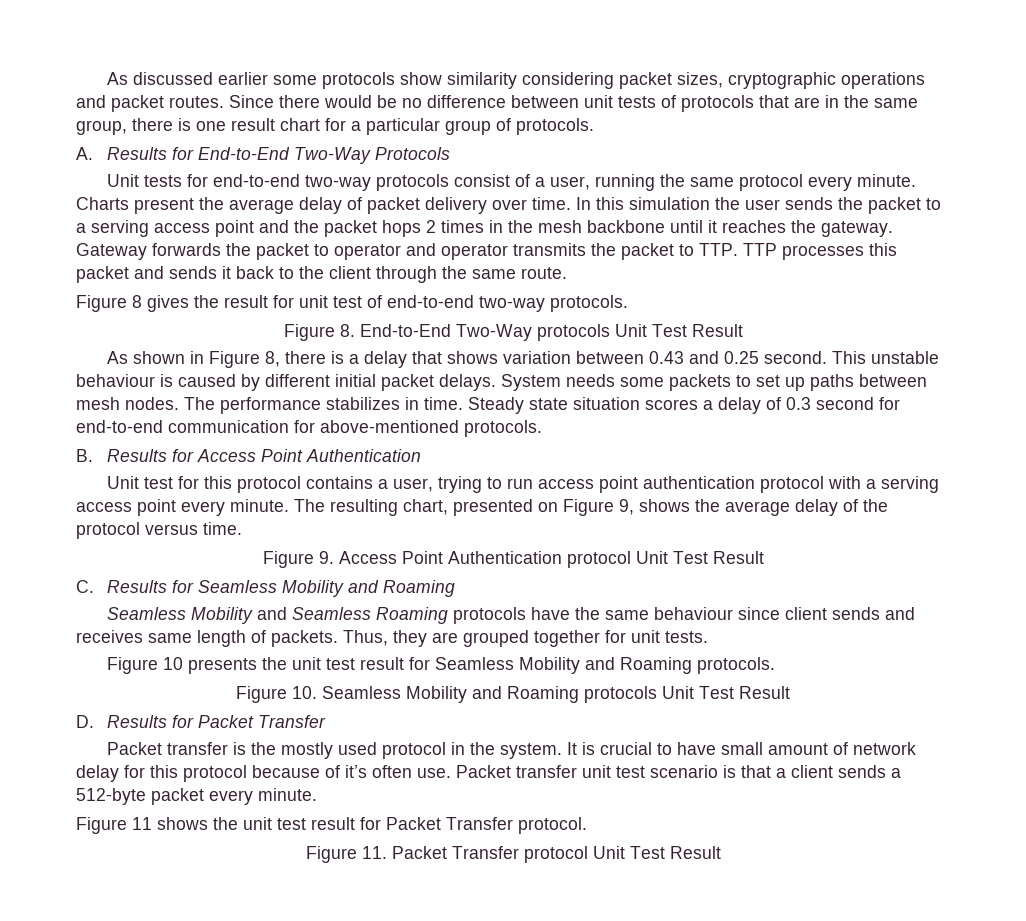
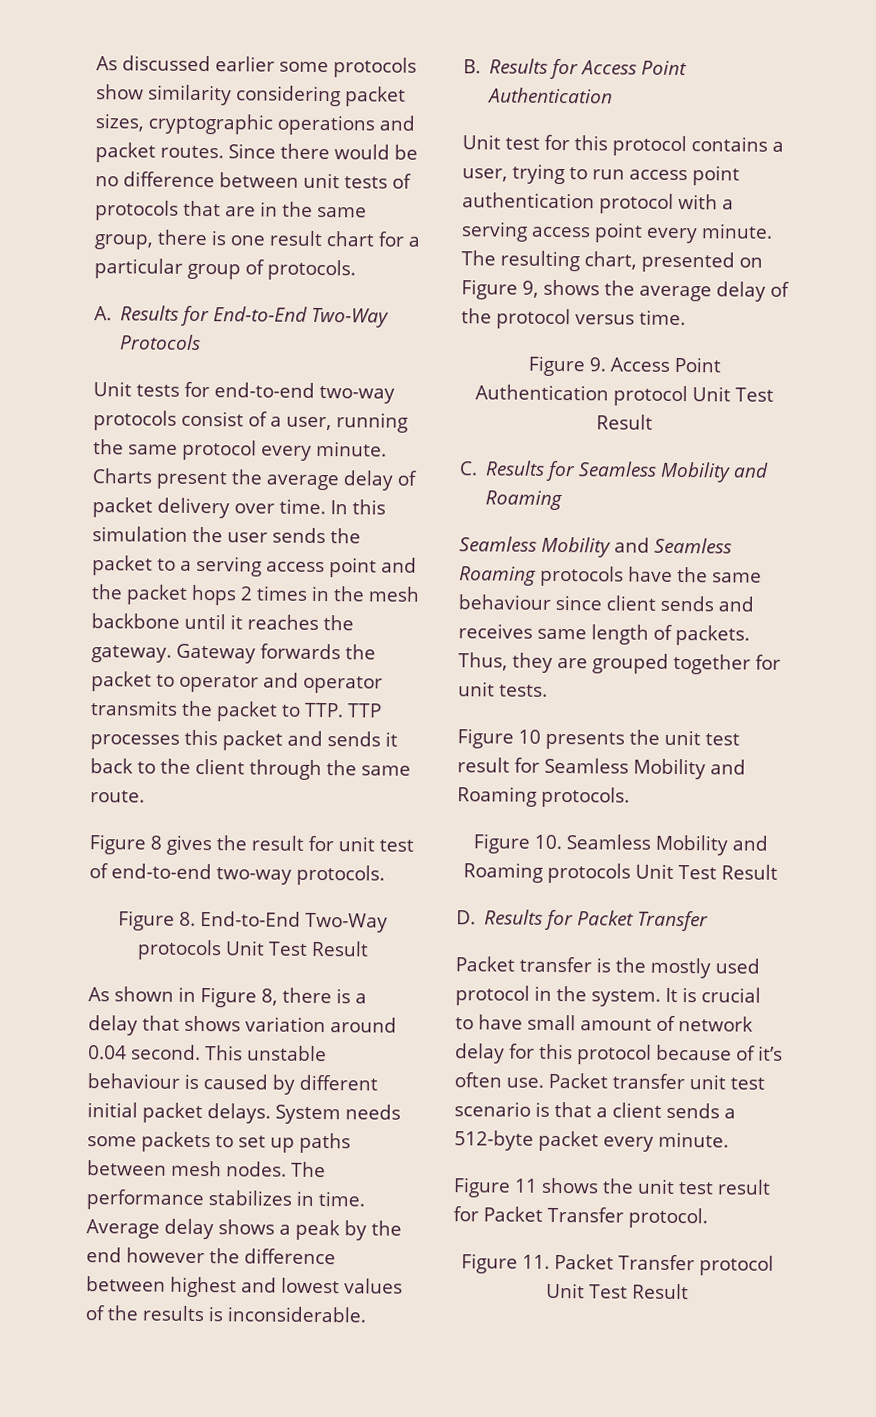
[576,351,760,364] between 0.43 and 0.25 -> [330,1017,397,1033] [88,1045,127,1060] around 0.04
[468,397,900,414] [76,420,542,437] Steady state situation scores a delay of 0.3 second for end-to-end communication for above-mentioned protocols. -> [86,1218,402,1241] [86,1247,336,1265] [86,1276,403,1298] [85,1305,366,1323] Average delay shows a peak by the end however the difference between highest and lowest values of the results is inconsiderable.

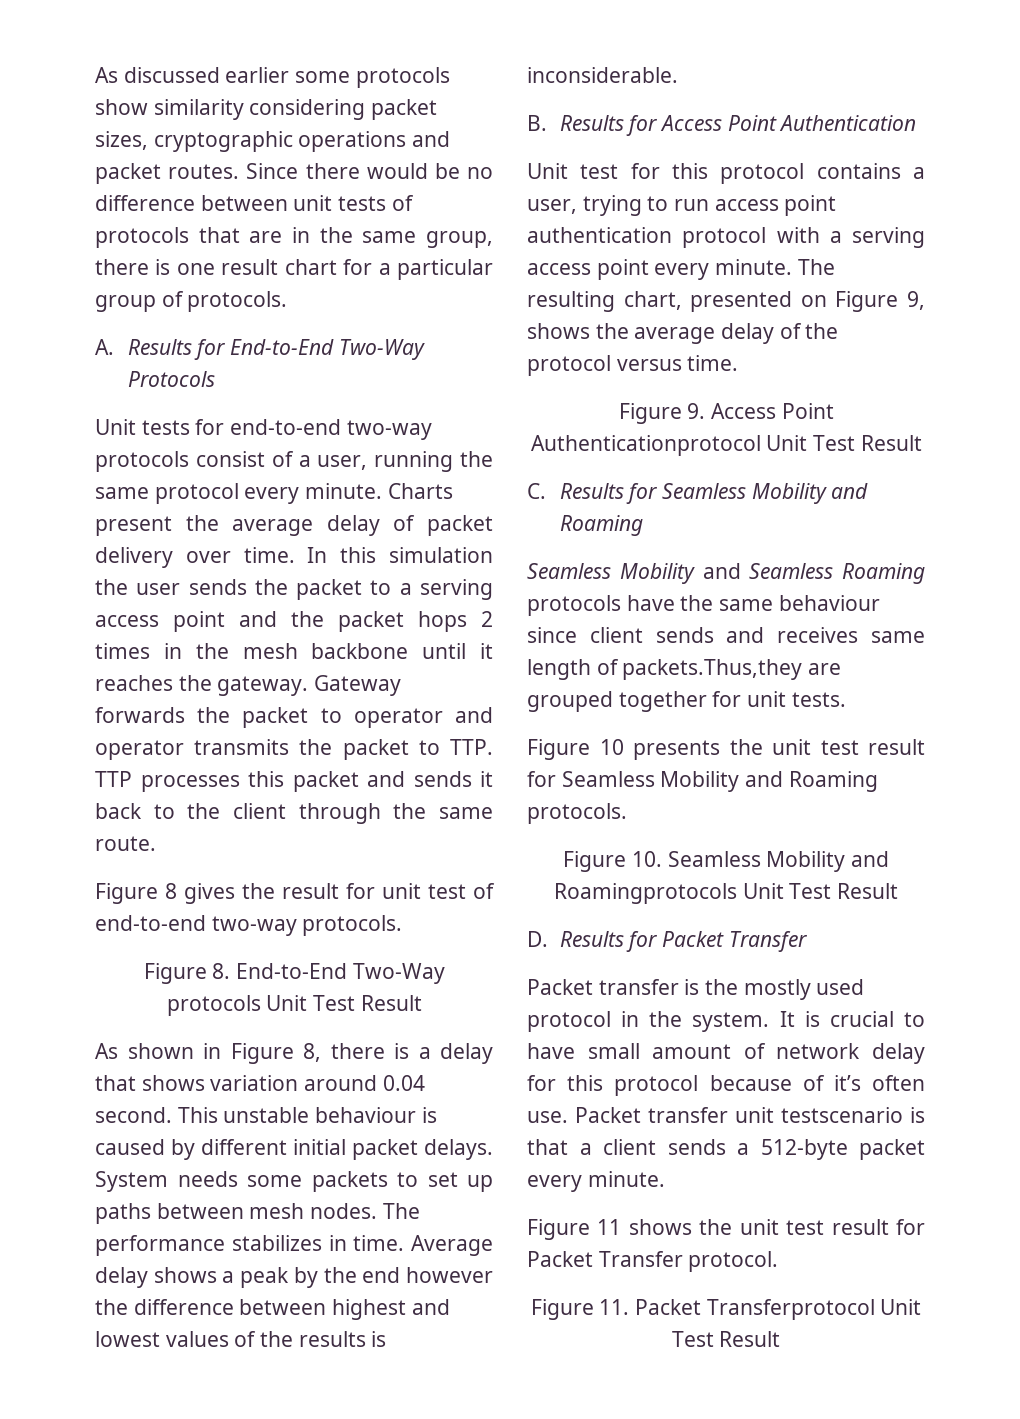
[474,384,688,407] Authentication protocol -> [530,435,761,456] Authenticationprotocol
[675,624,750,646] [458,652,553,673] packets. Thus, they -> [622,659,803,680] packets.Thus,they
[462,862,631,884] Roaming protocols -> [553,883,737,904] Roamingprotocols
[730,1077,765,1090] [454,1101,531,1117] test scenario -> [781,1107,903,1123] testscenario
[617,1254,774,1276] Transfer protocol -> [706,1299,875,1320] Transferprotocol

